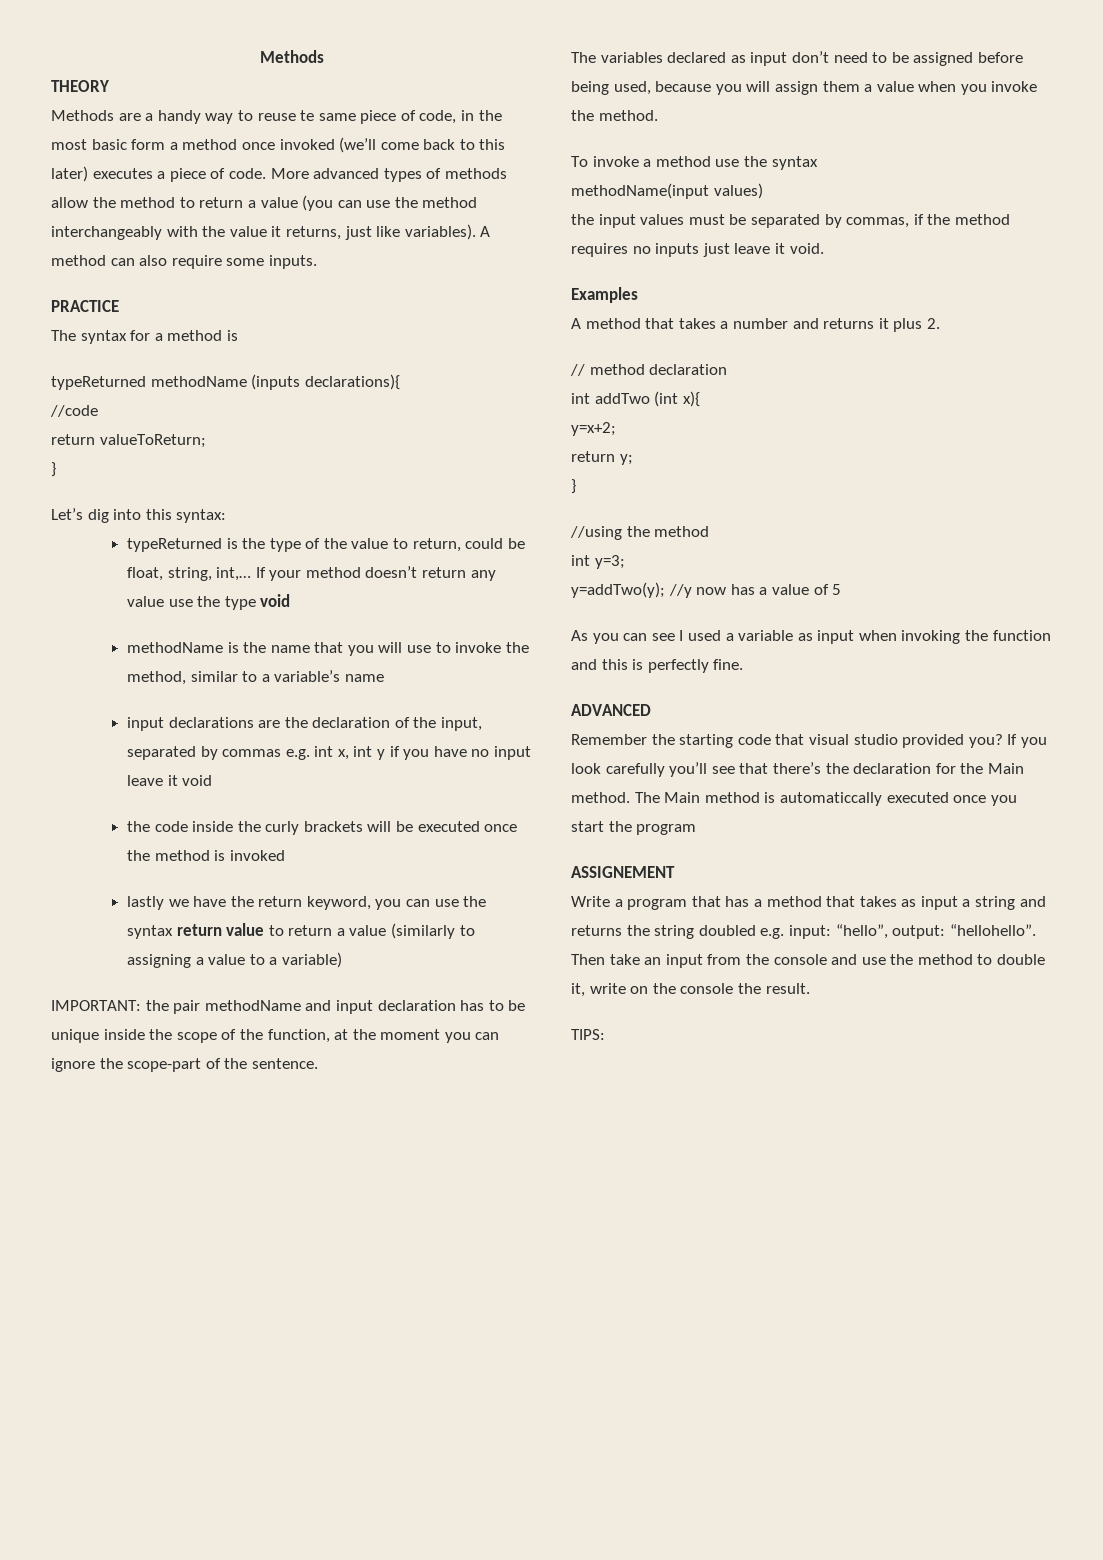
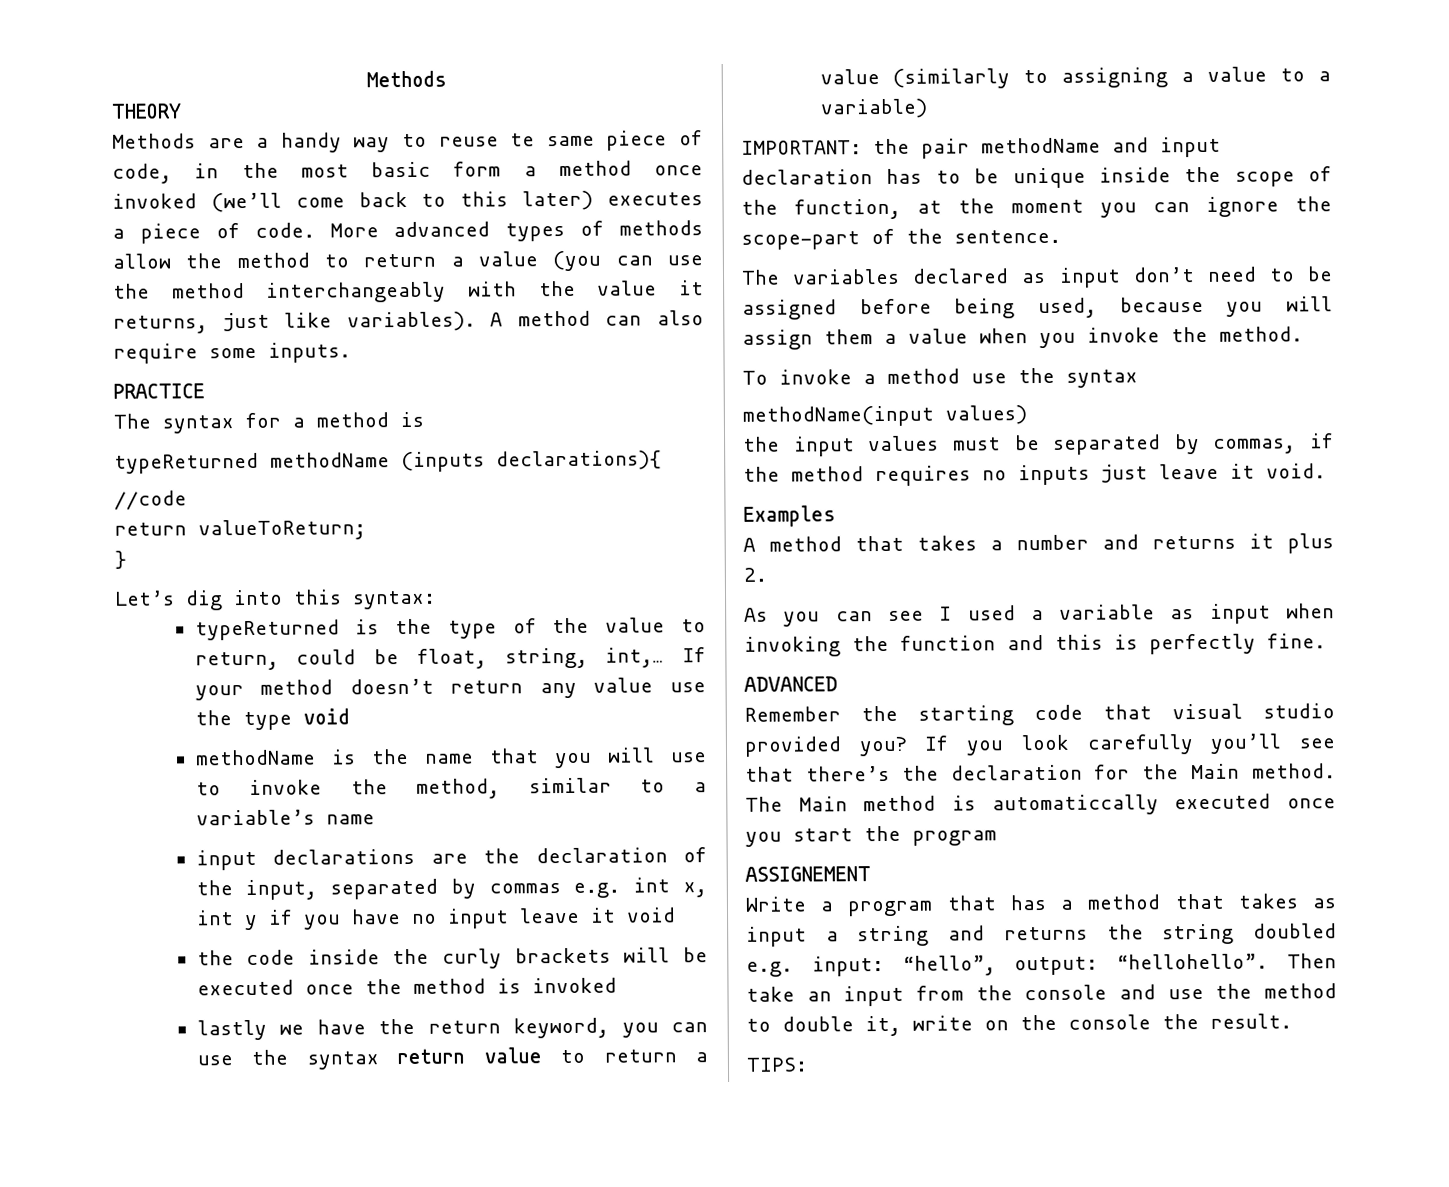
[570,364,728,376] [571,391,700,407] [571,422,616,436] [571,451,633,465] [571,479,576,494] [570,526,710,540] [571,555,625,569] [571,582,842,598] // // method declaration // int addTwo (int x){ // y=x+2; // return y; // } // //using the method // int y=3; // y=addTwo(y); //y now has a value of 5 -> (767, 574) none

